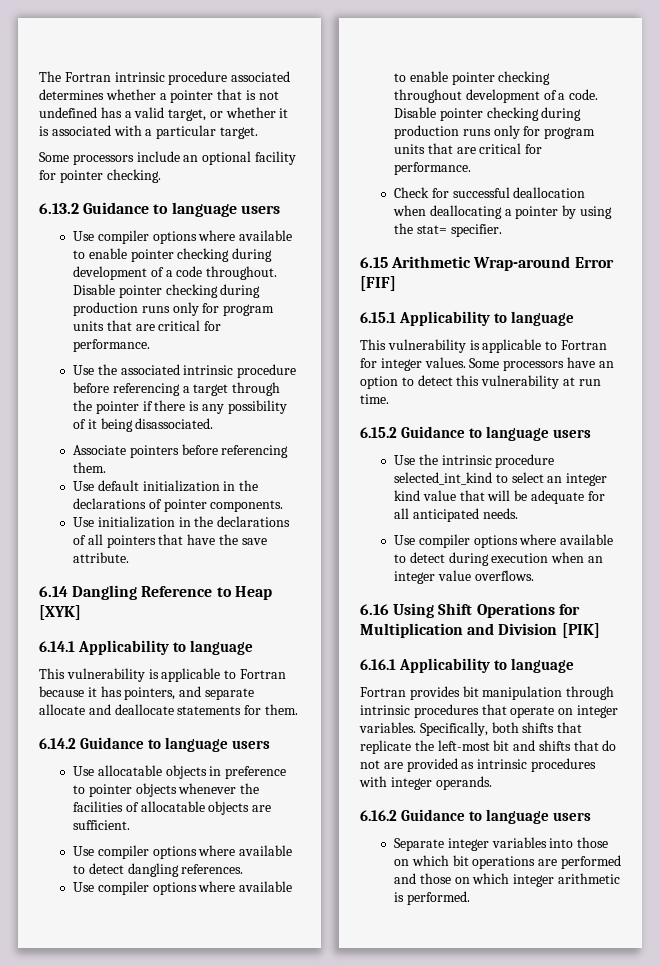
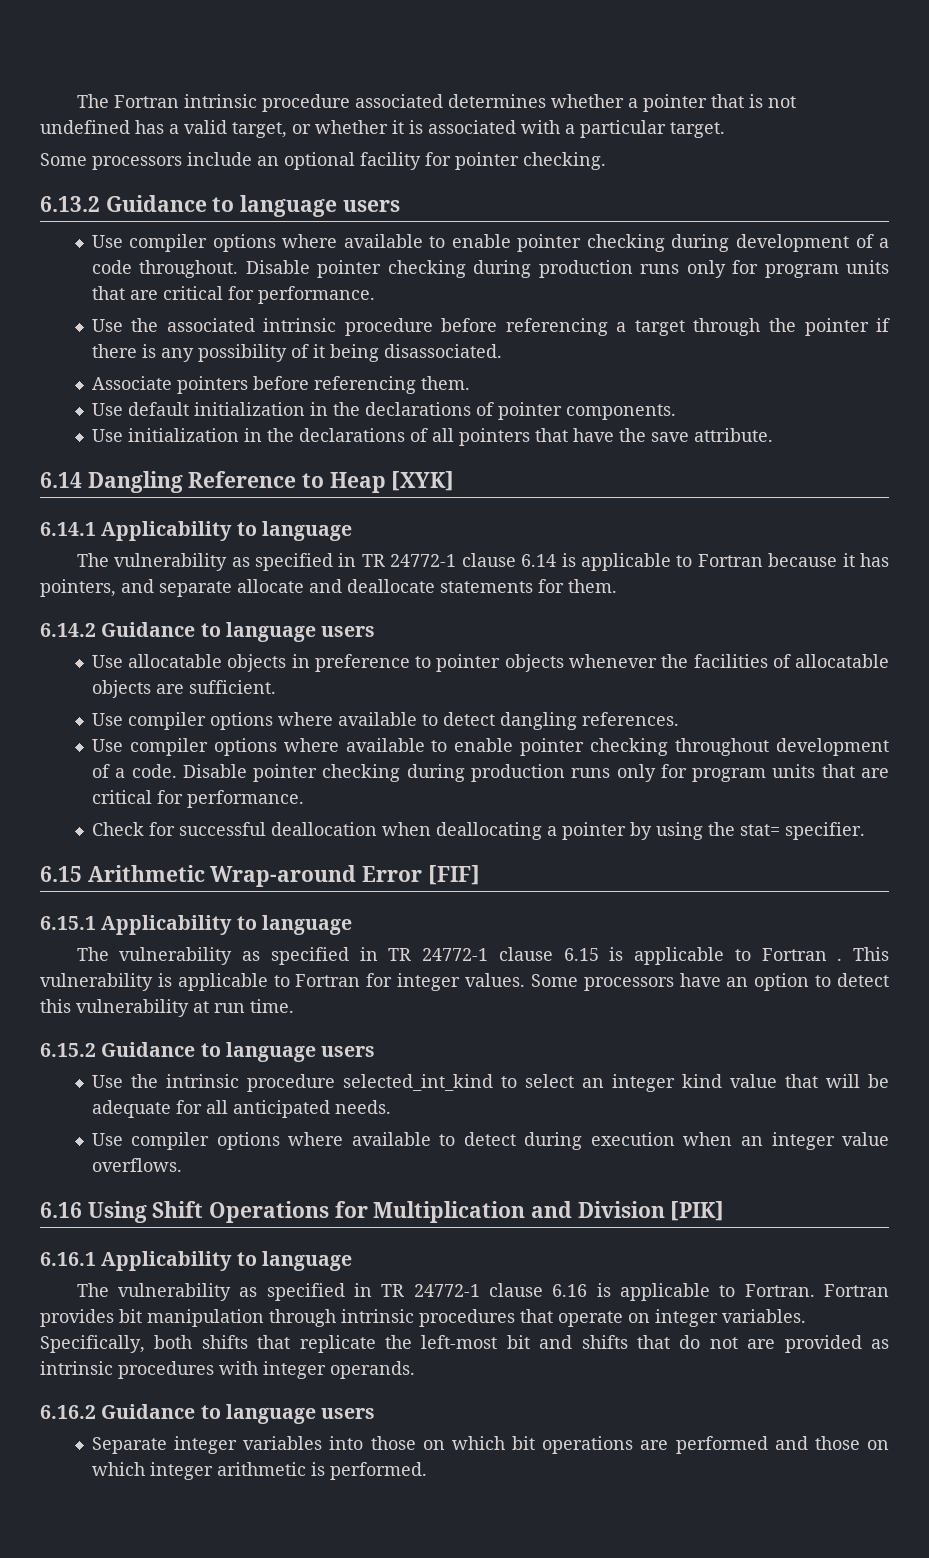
[39,668,145,682] This vulnerability -> [76,553,557,571] The vulnerability as specified in TR 24772-1 clause 6.14
(574, 318) none -> [76,947,843,965] The vulnerability as specified in TR 24772-1 clause 6.15 is applicable to Fortran .
(574, 665) none -> [76,1283,815,1301] The vulnerability as specified in TR 24772-1 clause 6.16 is applicable to Fortran.

